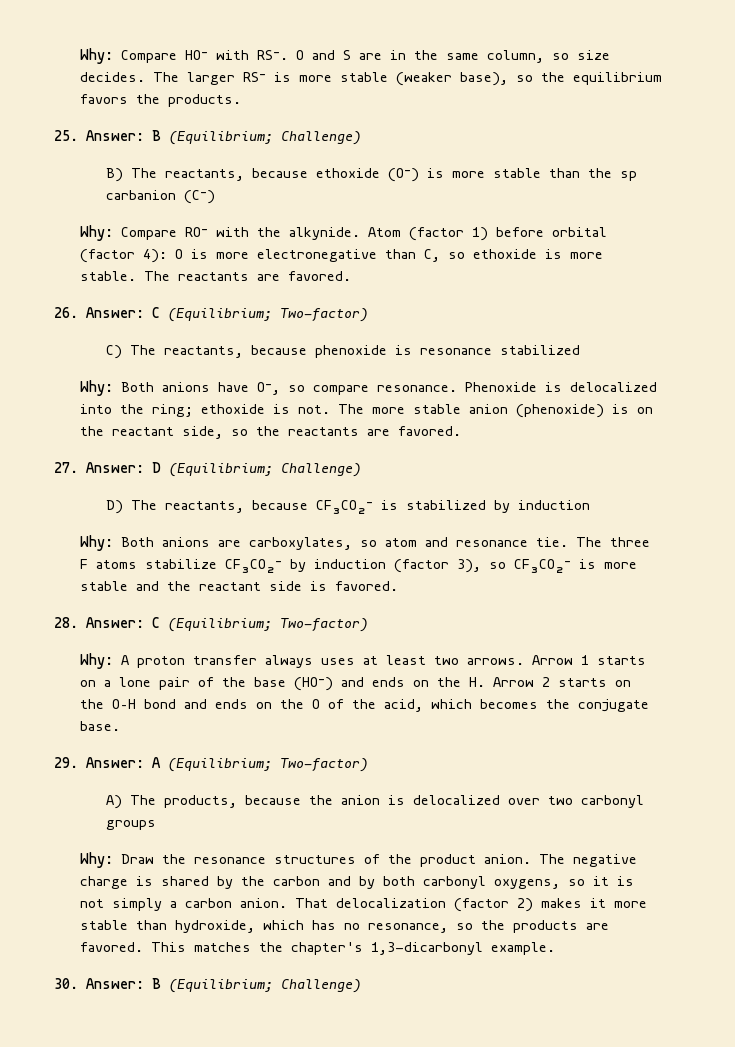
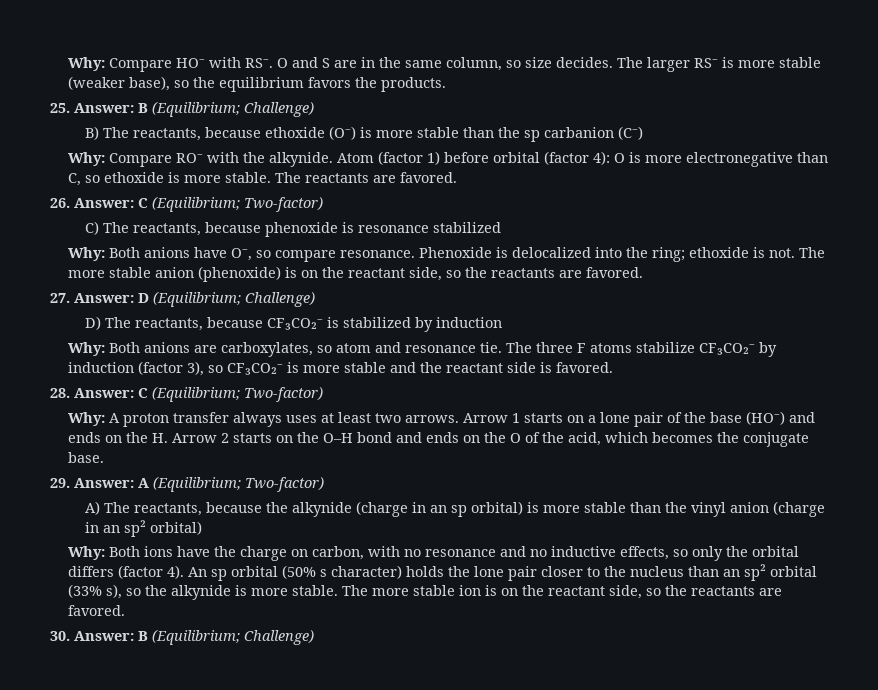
[164,795,238,808] products, -> [134,503,203,516] reactants,
[341,795,645,808] [106,820,157,830] [80,852,638,868] [80,876,635,889] [80,898,648,912] [80,920,610,933] [80,942,556,955] anion is delocalized over two carbonyl groups // Why: Draw the resonance structures of the product anion. The negative charge is shared by the carbon and by both carbonyl oxygens, so it is not simply a carbon anion. That delocalization (factor 2) makes it more stable than hydroxide, which has no resonance, so the products are favored. This matches the chapter's 1,3-dicarbonyl example. -> [292,501,826,517] [85,520,203,537] [67,546,799,561] [67,564,817,581] [67,584,782,600] [67,605,125,616] alkynide (charge in an sp orbital) is more stable than the vinyl anion (charge in an sp² orbital) // Why: Both ions have the charge on carbon, with no resonance and no inductive effects, so only the orbital differs (factor 4). An sp orbital (50% s character) holds the lone pair closer to the nucleus than an sp² orbital (33% s), so the alkynide is more stable. The more stable ion is on the reactant side, so the reactants are favored.

